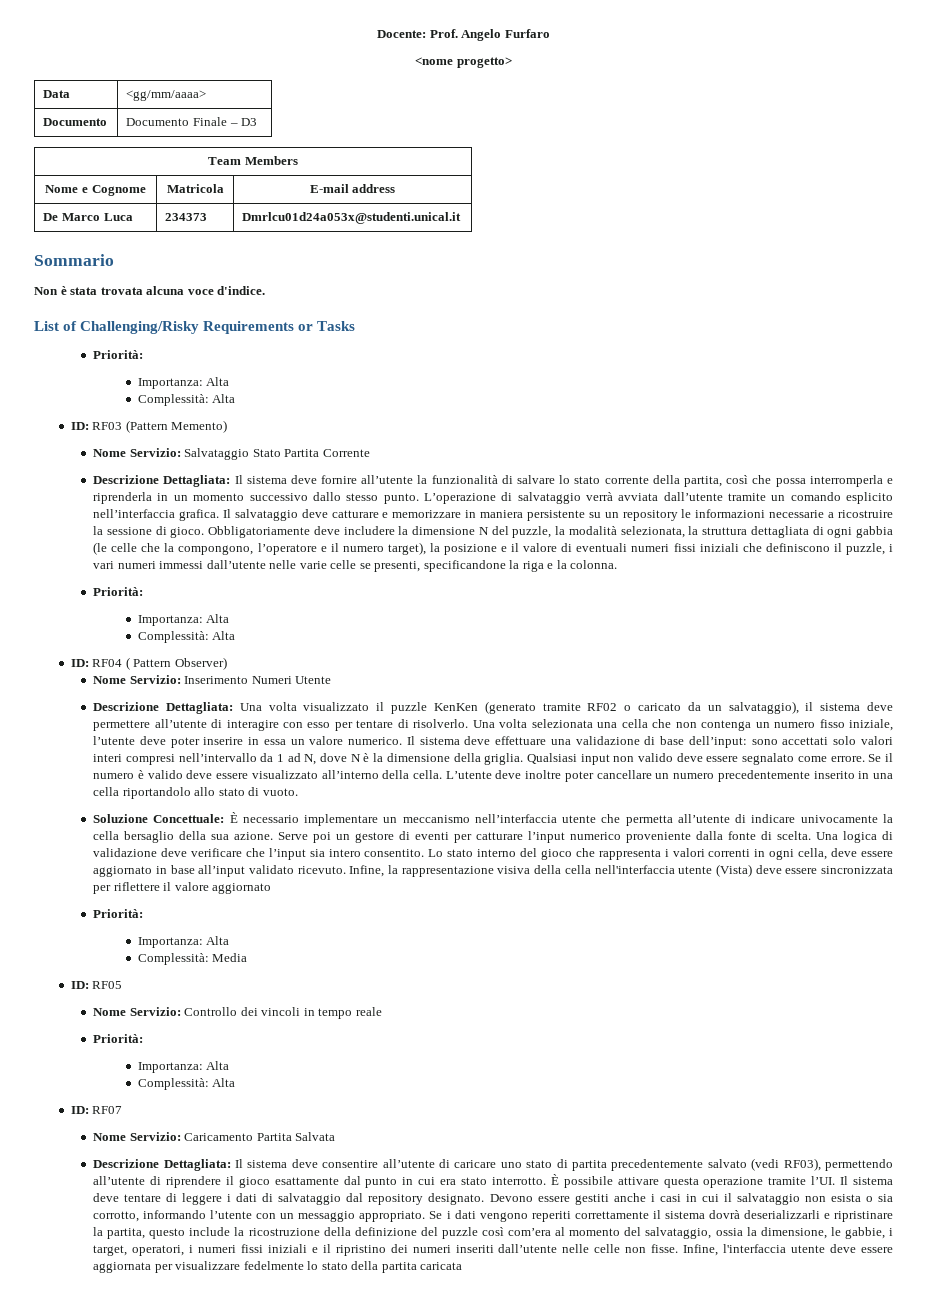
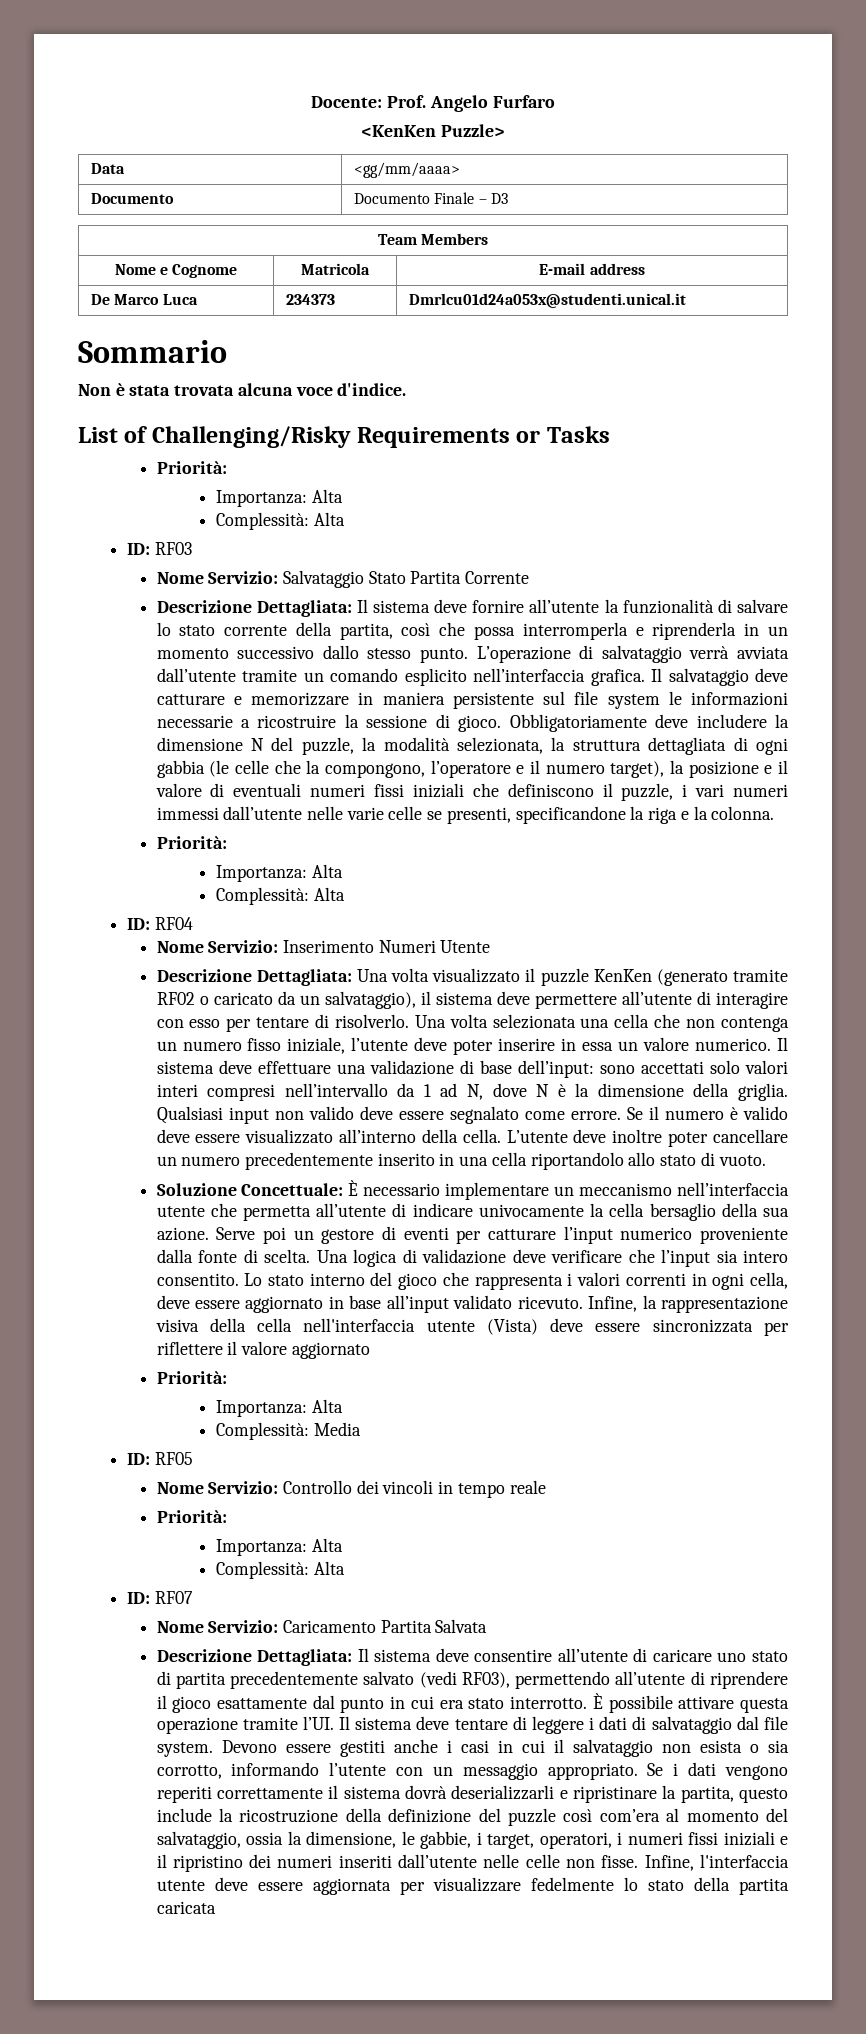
[415,57,512,68] <nome progetto> -> [361,124,505,137] <KenKen Puzzle>
[125,420,228,433] (Pattern Memento) -> (192, 548) none
[588,510,678,521] su un repository -> [543,691,660,709] sul file system
[125,657,227,670] ( Pattern Observer) -> (193, 923) none
[368,1193,485,1205] repository designato. -> [763,1716,788,1730] [156,1742,213,1757] file system.

